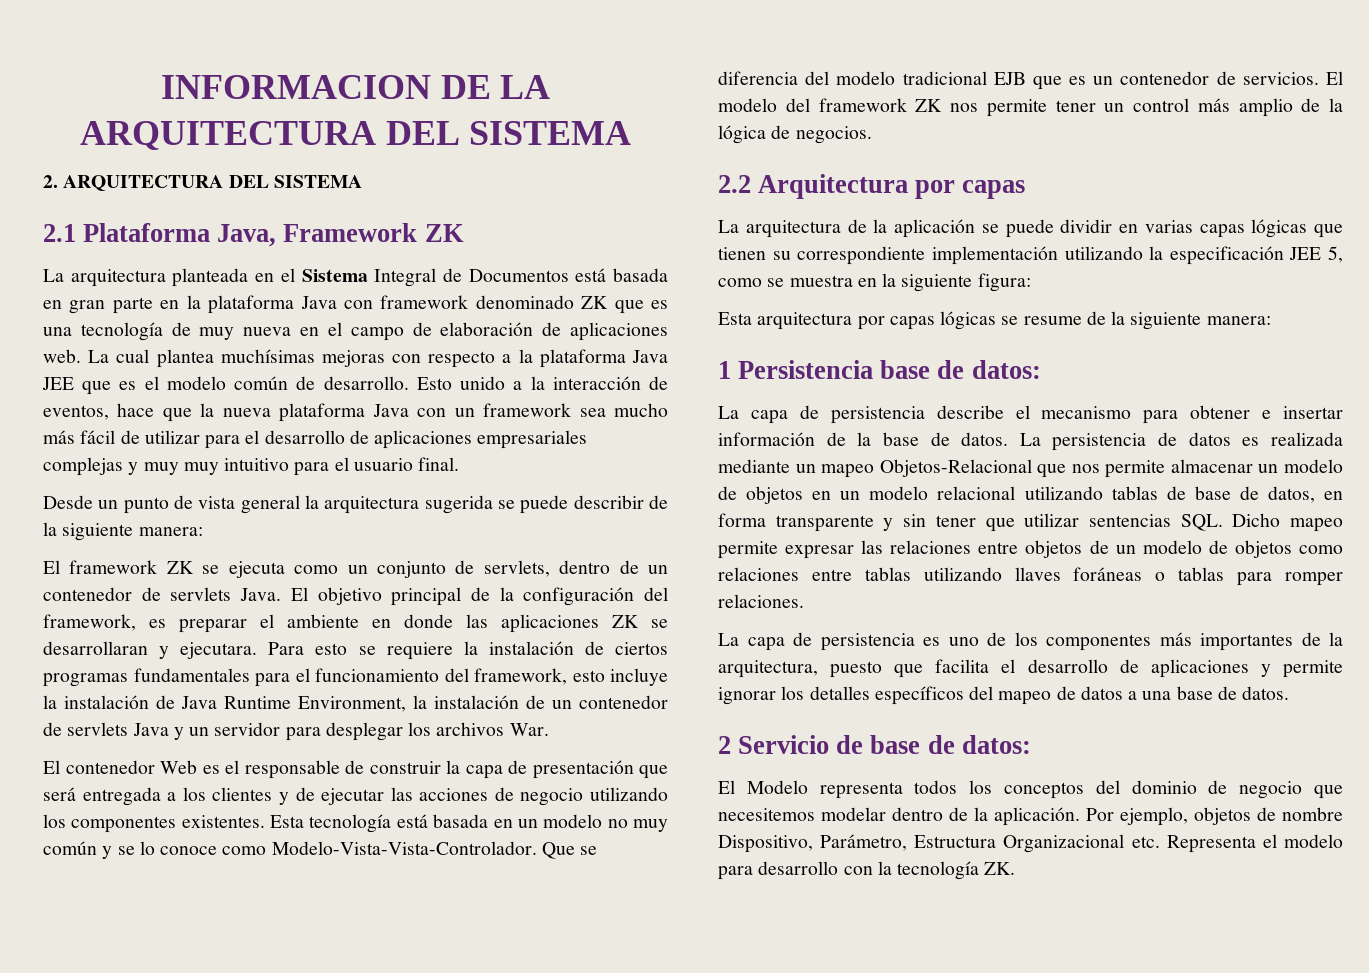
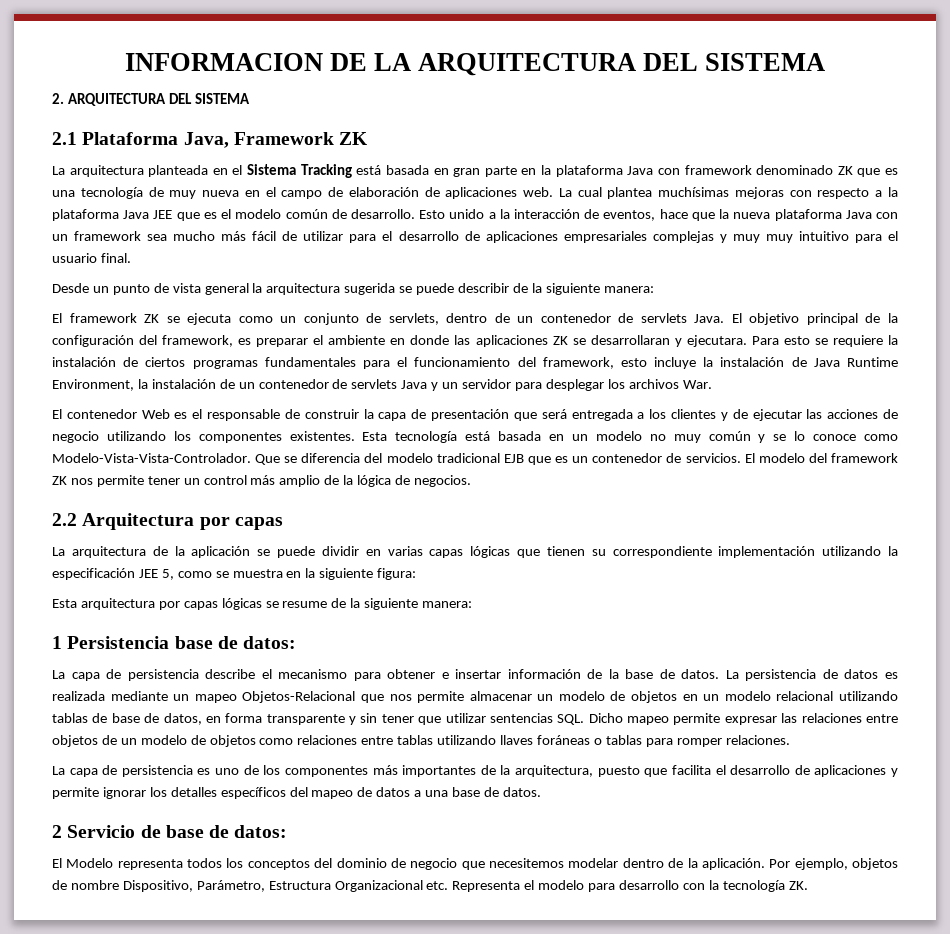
[374,268,569,287] Integral de Documentos -> [300,164,352,178] Tracking

